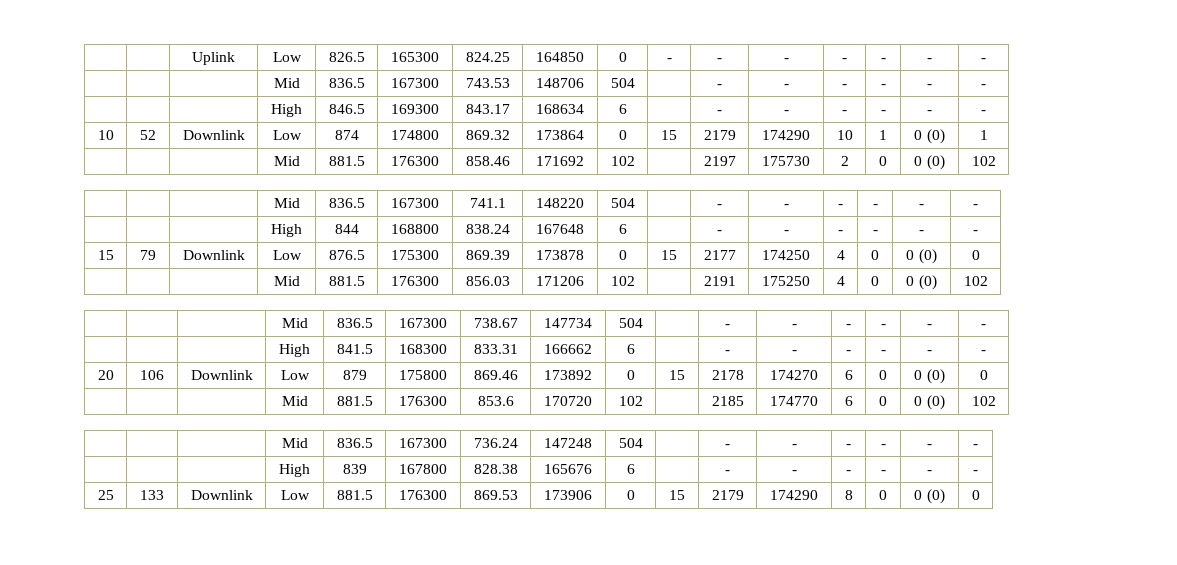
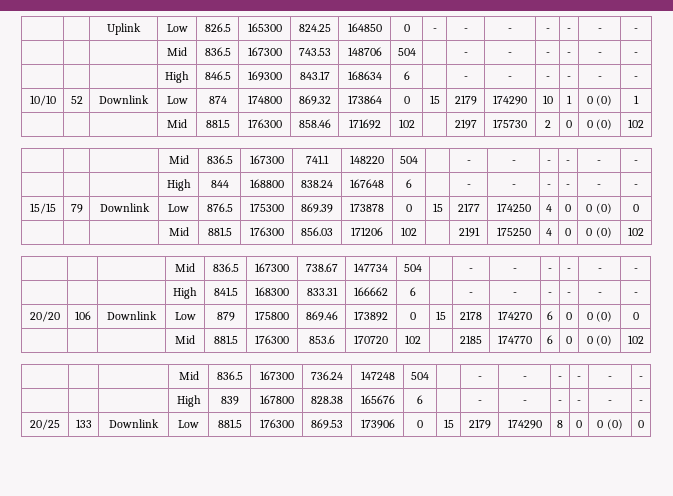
[97,130,114,140] 10 -> [29,95,56,106] 10/10
[97,250,114,260] 15 -> [29,203,56,214] 15/15
[97,370,114,380] 20 -> [29,311,60,322] 20/20
[97,490,114,500] 25 -> [30,419,60,430] 20/25

